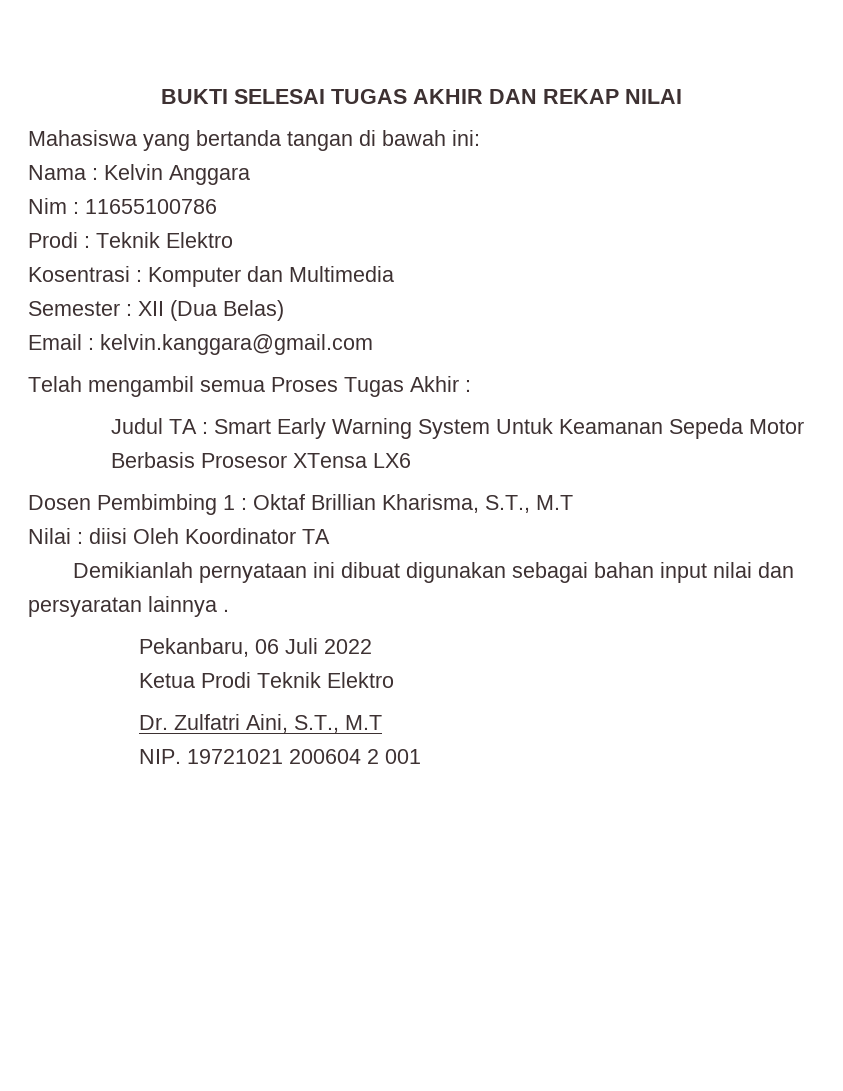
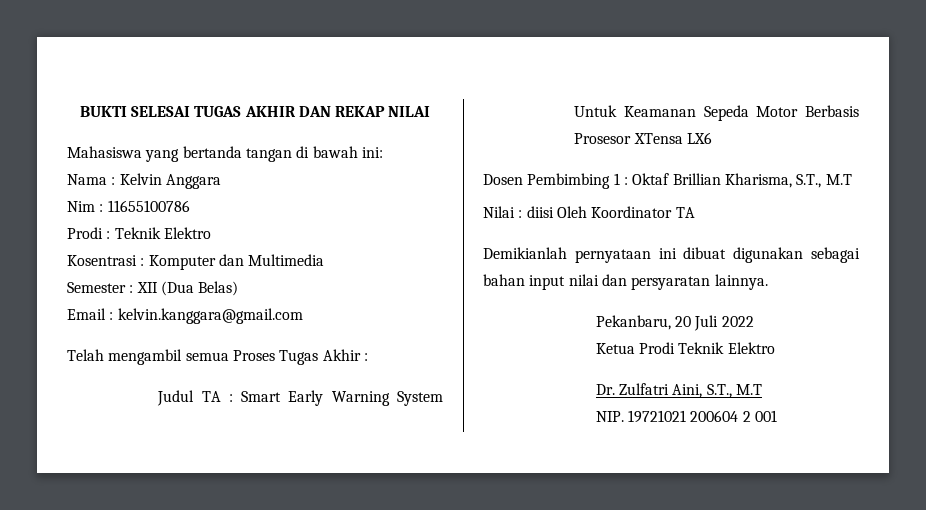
[148,596,229,617] lainnya . -> [714,274,768,290] lainnya.
[254,639,279,654] 06 -> [675,316,692,327] 20

